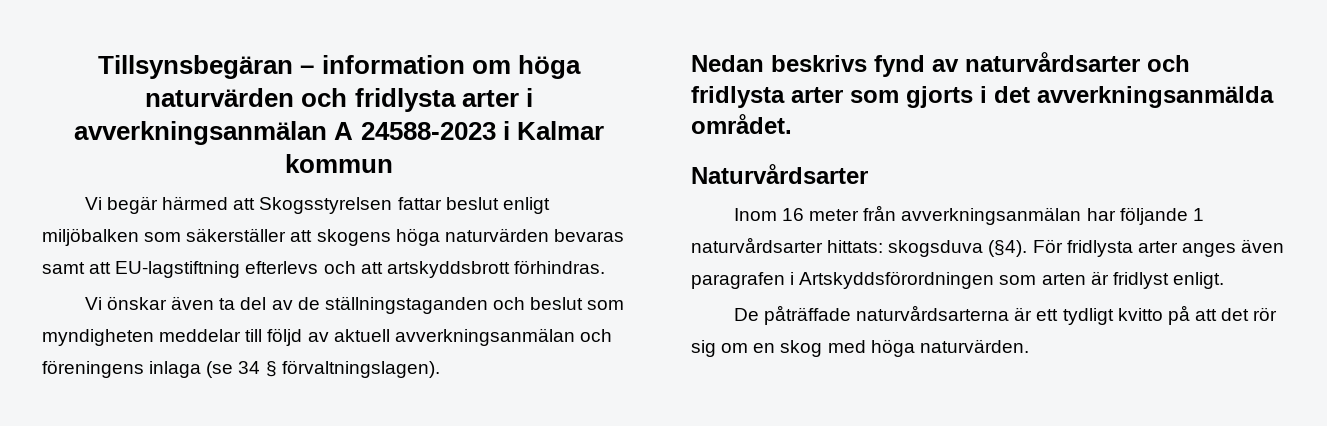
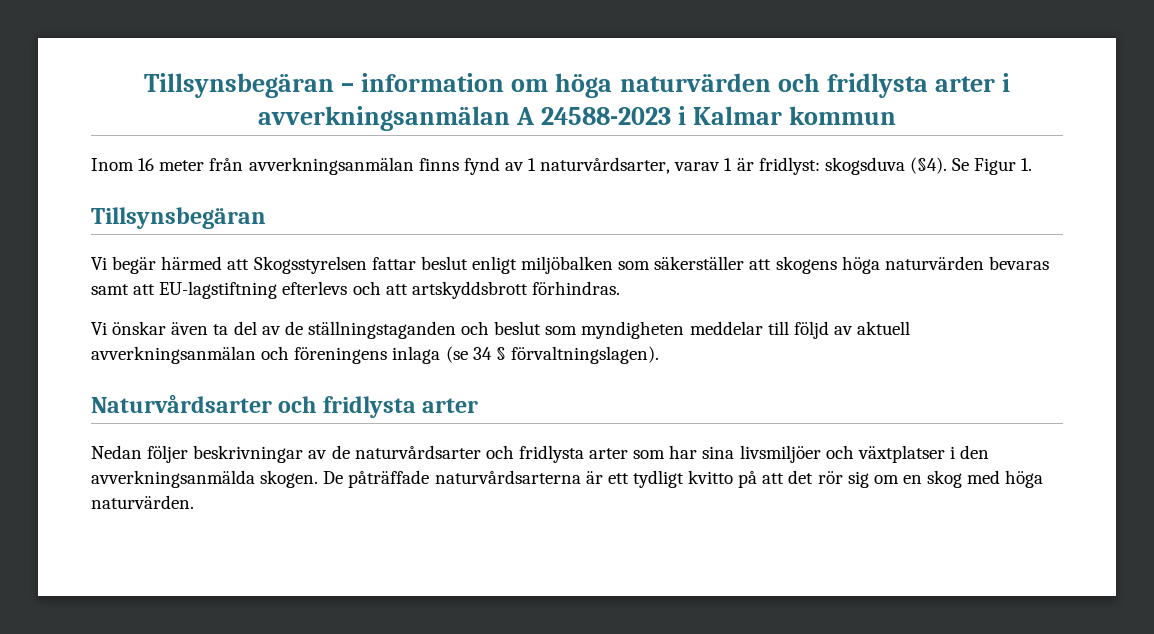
(393, 163) none -> [91,157,1033,175] [91,207,266,229] // Inom 16 meter från avverkningsanmälan finns fynd av 1 naturvårdsarter, varav 1 är fridlyst: skogsduva (§4). Se Figur 1. // Tillsynsbegäran
[691,55,959,77] Nedan beskrivs fynd av -> [91,394,479,418] [91,445,350,463] Naturvårdsarter och fridlysta arter // Nedan följer beskrivningar av de
[906,86,1274,108] [691,114,792,134] [691,164,868,184] [733,205,1204,225] [691,237,1285,257] [691,271,1224,289] gjorts i det avverkningsanmälda området. // Naturvårdsarter // Inom 16 meter från avverkningsanmälan har följande 1 naturvårdsarter hittats: skogsduva (§4). För fridlysta arter anges även paragrafen i Artskyddsförordningen som arten är fridlyst enligt. // -> [669,445,990,463] [91,470,319,488] har sina livsmiljöer och växtplatser i den avverkningsanmälda skogen.

